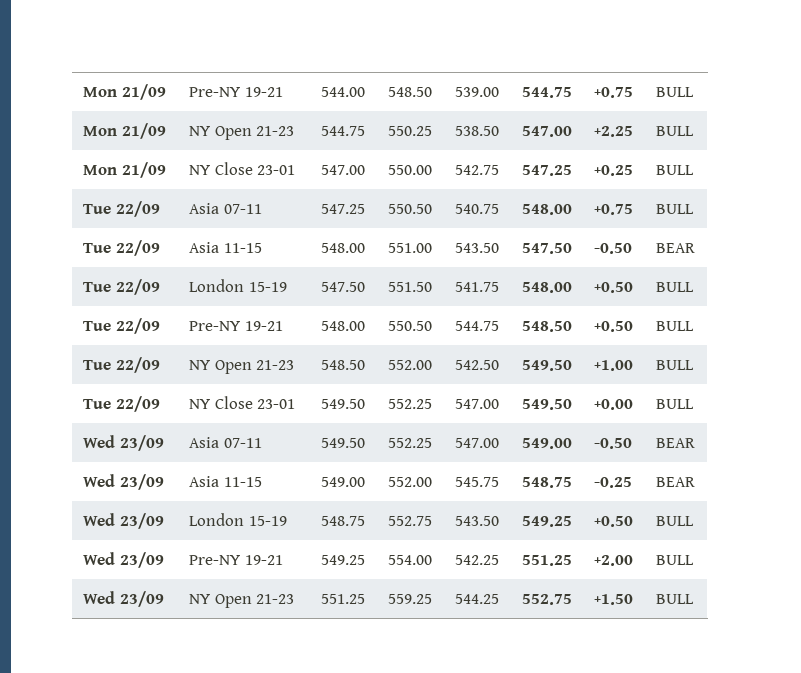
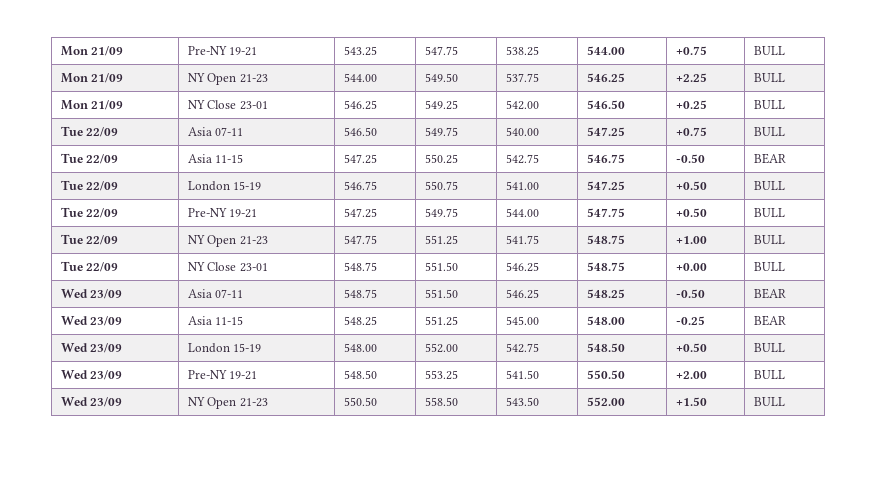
[320,87,365,97] [387,87,432,97] [454,87,499,97] [521,87,572,98] 544.00 | 548.50 | 539.00 | 544.75 -> [343,46,377,56] [424,46,458,55] [505,46,539,56] [586,46,625,55] 543.25 | 547.75 | 538.25 | 544.00
[320,126,365,136] [387,126,432,136] [454,126,499,136] [521,126,572,137] 544.75 | 550.25 | 538.50 | 547.00 -> [343,73,377,82] [424,73,458,82] [505,73,539,82] [586,73,625,82] 544.00 | 549.50 | 537.75 | 546.25
[320,165,365,175] [387,165,432,175] [454,165,499,175] [521,165,572,176] 547.00 | 550.00 | 542.75 | 547.25 -> [343,100,377,110] [424,100,458,110] [505,100,539,110] [586,100,625,109] 546.25 | 549.25 | 542.00 | 546.50
[320,204,365,214] [387,204,432,214] [454,204,499,214] [521,204,572,215] 547.25 | 550.50 | 540.75 | 548.00 -> [343,127,377,136] [424,127,458,136] [505,127,539,136] [586,127,625,136] 546.50 | 549.75 | 540.00 | 547.25
[320,243,365,253] [387,243,432,253] [454,243,499,253] [521,243,572,254] 548.00 | 551.00 | 543.50 | 547.50 -> [343,154,377,164] [424,154,458,164] [505,154,539,164] [586,154,625,163] 547.25 | 550.25 | 542.75 | 546.75
[320,282,365,292] [387,282,432,292] [454,282,499,292] [521,282,572,293] 547.50 | 551.50 | 541.75 | 548.00 -> [343,181,377,190] [424,181,458,190] [505,181,539,190] [586,181,625,190] 546.75 | 550.75 | 541.00 | 547.25
[320,321,365,331] [387,321,432,331] [454,321,499,331] [521,321,572,332] 548.00 | 550.50 | 544.75 | 548.50 -> [343,208,377,218] [424,208,458,217] [505,208,539,217] [586,208,625,217] 547.25 | 549.75 | 544.00 | 547.75
[320,360,365,370] [387,360,432,370] [454,360,499,370] [521,360,572,371] 548.50 | 552.00 | 542.50 | 549.50 -> [343,235,377,244] [424,235,458,245] [505,235,539,244] [586,235,625,244] 547.75 | 551.25 | 541.75 | 548.75
[320,399,365,409] [387,399,432,409] [454,399,499,409] [521,399,572,410] 549.50 | 552.25 | 547.00 | 549.50 -> [343,262,377,271] [424,262,458,271] [505,262,539,272] [586,262,625,271] 548.75 | 551.50 | 546.25 | 548.75
[320,438,365,448] [387,438,432,448] [454,438,499,448] [521,438,572,449] 549.50 | 552.25 | 547.00 | 549.00 -> [343,289,377,298] [424,289,458,298] [505,289,539,299] [586,289,625,298] 548.75 | 551.50 | 546.25 | 548.25
[320,477,365,487] [387,477,432,487] [454,477,499,487] [521,477,572,488] 549.00 | 552.00 | 545.75 | 548.75 -> [343,316,377,326] [424,316,458,326] [505,316,539,325] [586,316,625,325] 548.25 | 551.25 | 545.00 | 548.00
[320,516,365,526] [387,516,432,526] [454,516,499,526] [521,516,572,527] 548.75 | 552.75 | 543.50 | 549.25 -> [343,343,377,352] [424,343,458,353] [505,343,539,353] [586,343,625,352] 548.00 | 552.00 | 542.75 | 548.50
[320,555,365,565] [387,555,432,565] [454,555,499,565] [521,555,572,566] 549.25 | 554.00 | 542.25 | 551.25 -> [343,370,377,379] [424,370,458,380] [505,370,539,379] [586,370,625,379] 548.50 | 553.25 | 541.50 | 550.50
[320,594,365,604] [387,594,432,604] [454,594,499,604] [521,594,572,605] 551.25 | 559.25 | 544.25 | 552.75 -> [343,397,377,406] [424,397,458,406] [505,397,539,406] [586,397,625,406] 550.50 | 558.50 | 543.50 | 552.00

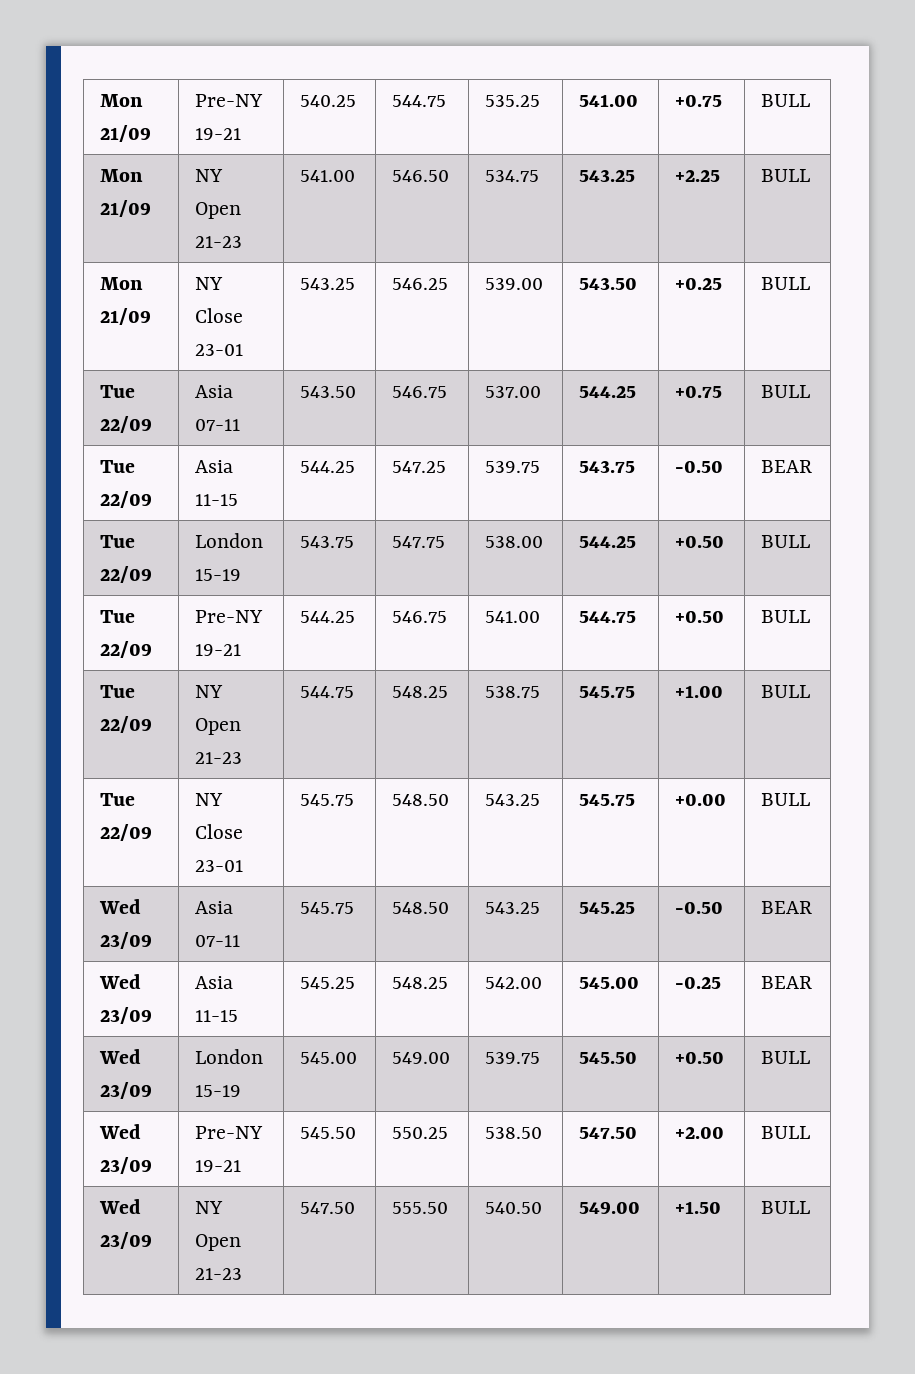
[343,46,377,56] [424,46,458,55] [505,46,539,56] [586,46,625,55] 543.25 | 547.75 | 538.25 | 544.00 -> [300,95,357,107] [392,95,447,107] [485,95,541,107] [579,94,639,107] 540.25 | 544.75 | 535.25 | 541.00
[343,73,377,82] [424,73,458,82] [505,73,539,82] [586,73,625,82] 544.00 | 549.50 | 537.75 | 546.25 -> [300,170,356,182] [392,170,450,182] [485,170,540,182] [579,170,636,182] 541.00 | 546.50 | 534.75 | 543.25
[343,100,377,110] [424,100,458,110] [505,100,539,110] [586,100,625,109] | 546.25 | 549.25 | 542.00 | 546.50 -> [300,278,356,290] [392,278,449,290] [485,278,544,290] [579,277,638,290] | 543.25 | 546.25 | 539.00 | 543.50
[343,127,377,136] [424,127,458,136] [505,127,539,136] [586,127,625,136] 546.50 | 549.75 | 540.00 | 547.25 -> [300,386,357,398] [392,386,448,398] [485,386,542,398] [579,386,637,398] 543.50 | 546.75 | 537.00 | 544.25
[343,154,377,164] [424,154,458,164] [505,154,539,164] [586,154,625,163] | 547.25 | 550.25 | 542.75 | 546.75 -> [300,461,356,473] [392,461,447,473] [485,461,541,473] [579,461,636,473] | 544.25 | 547.25 | 539.75 | 543.75
[343,181,377,190] [424,181,458,190] [505,181,539,190] [586,181,625,190] 546.75 | 550.75 | 541.00 | 547.25 -> [300,536,355,548] [392,536,446,548] [485,536,544,548] [579,536,637,548] 543.75 | 547.75 | 538.00 | 544.25
[343,208,377,218] [424,208,458,217] [505,208,539,217] [586,208,625,217] 547.25 | 549.75 | 544.00 | 547.75 -> [300,611,356,623] [392,611,448,623] [485,611,541,623] [579,611,637,623] 544.25 | 546.75 | 541.00 | 544.75
[343,235,377,244] [424,235,458,245] [505,235,539,244] [586,235,625,244] 547.75 | 551.25 | 541.75 | 548.75 -> [300,686,355,698] [392,686,449,698] [485,686,541,698] [579,686,636,698] 544.75 | 548.25 | 538.75 | 545.75
[343,262,377,271] [424,262,458,271] [505,262,539,272] [586,262,625,271] 548.75 | 551.50 | 546.25 | 548.75 -> [300,794,355,806] [392,794,450,806] [485,794,541,806] [579,794,636,806] 545.75 | 548.50 | 543.25 | 545.75
[343,289,377,298] [424,289,458,298] [505,289,539,299] [586,289,625,298] 548.75 | 551.50 | 546.25 | 548.25 -> [300,902,355,914] [392,902,450,914] [485,902,541,914] [579,902,636,914] 545.75 | 548.50 | 543.25 | 545.25
[343,316,377,326] [424,316,458,326] [505,316,539,325] [586,316,625,325] | 548.25 | 551.25 | 545.00 | 548.00 -> [300,977,356,989] [392,977,449,989] [485,977,543,989] [579,976,640,989] | 545.25 | 548.25 | 542.00 | 545.00
[343,343,377,352] [424,343,458,353] [505,343,539,353] [586,343,625,352] 548.00 | 552.00 | 542.75 | 548.50 -> [300,1052,358,1064] [392,1052,451,1064] [485,1052,541,1064] [579,1051,638,1064] 545.00 | 549.00 | 539.75 | 545.50
[343,370,377,379] [424,370,458,380] [505,370,539,379] [586,370,625,379] 548.50 | 553.25 | 541.50 | 550.50 -> [300,1127,357,1139] [392,1127,449,1139] [485,1127,543,1139] [579,1126,638,1139] 545.50 | 550.25 | 538.50 | 547.50
[343,397,377,406] [424,397,458,406] [505,397,539,406] [586,397,625,406] 550.50 | 558.50 | 543.50 | 552.00 -> [300,1202,356,1214] [392,1202,449,1214] [485,1202,543,1214] [579,1201,641,1214] 547.50 | 555.50 | 540.50 | 549.00

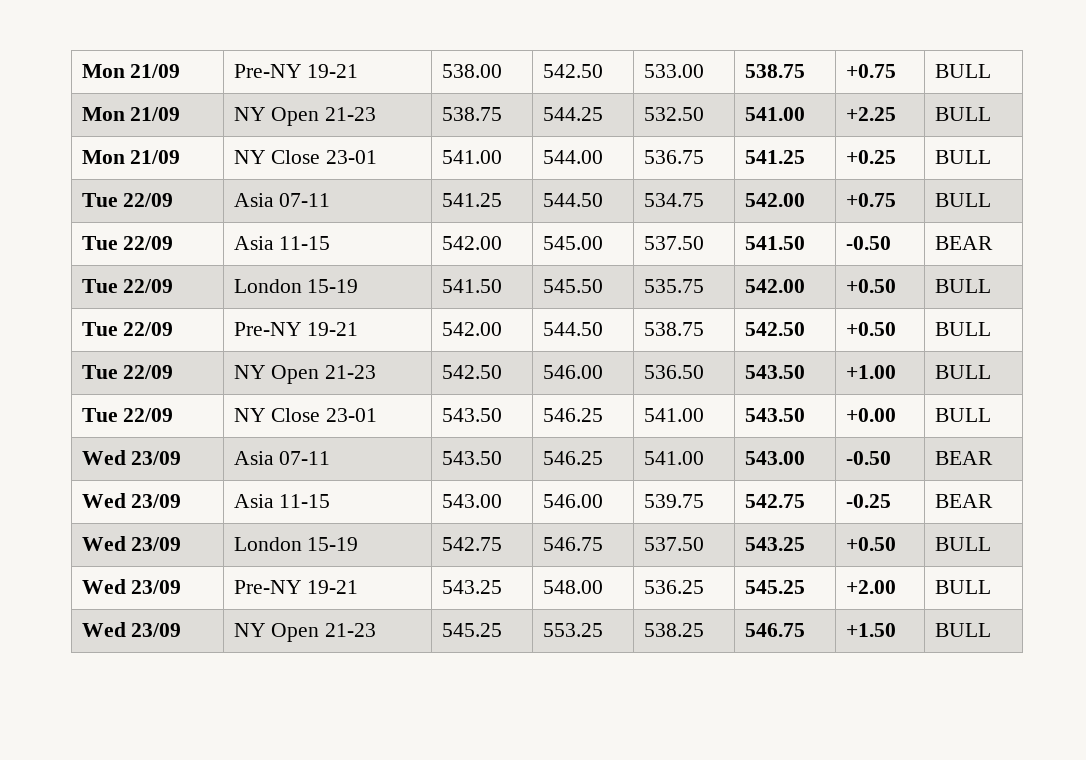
[300,95,357,107] [392,95,447,107] [485,95,541,107] [579,94,639,107] 540.25 | 544.75 | 535.25 | 541.00 -> [441,64,502,78] [542,64,603,78] [643,64,704,78] [744,64,805,78] 538.00 | 542.50 | 533.00 | 538.75
[300,170,356,182] [392,170,450,182] [485,170,540,182] [579,170,636,182] 541.00 | 546.50 | 534.75 | 543.25 -> [441,107,502,121] [542,107,603,121] [643,107,704,121] [744,107,805,121] 538.75 | 544.25 | 532.50 | 541.00
[300,278,356,290] [392,278,449,290] [485,278,544,290] [579,277,638,290] 543.25 | 546.25 | 539.00 | 543.50 -> [441,150,502,164] [542,150,603,164] [643,150,704,164] [744,150,805,164] 541.00 | 544.00 | 536.75 | 541.25
[300,386,357,398] [392,386,448,398] [485,386,542,398] [579,386,637,398] 543.50 | 546.75 | 537.00 | 544.25 -> [441,193,502,207] [542,193,603,207] [643,193,704,207] [744,193,805,207] 541.25 | 544.50 | 534.75 | 542.00
[300,461,356,473] [392,461,447,473] [485,461,541,473] [579,461,636,473] 544.25 | 547.25 | 539.75 | 543.75 -> [441,236,502,250] [542,236,603,250] [643,236,704,250] [744,236,805,250] 542.00 | 545.00 | 537.50 | 541.50
[300,536,355,548] [392,536,446,548] [485,536,544,548] [579,536,637,548] 543.75 | 547.75 | 538.00 | 544.25 -> [441,279,502,293] [542,279,603,293] [643,279,704,293] [744,279,805,293] 541.50 | 545.50 | 535.75 | 542.00
[300,611,356,623] [392,611,448,623] [485,611,541,623] [579,611,637,623] 544.25 | 546.75 | 541.00 | 544.75 -> [441,322,502,336] [542,322,603,336] [643,322,704,336] [744,322,805,336] 542.00 | 544.50 | 538.75 | 542.50
[300,686,355,698] [392,686,449,698] [485,686,541,698] [579,686,636,698] 544.75 | 548.25 | 538.75 | 545.75 -> [441,365,502,379] [542,365,603,379] [643,365,704,379] [744,365,805,379] 542.50 | 546.00 | 536.50 | 543.50
[300,794,355,806] [392,794,450,806] [485,794,541,806] [579,794,636,806] 545.75 | 548.50 | 543.25 | 545.75 -> [441,408,502,422] [542,408,603,422] [643,408,704,422] [744,408,805,422] 543.50 | 546.25 | 541.00 | 543.50
[300,902,355,914] [392,902,450,914] [485,902,541,914] [579,902,636,914] 545.75 | 548.50 | 543.25 | 545.25 -> [441,451,502,465] [542,451,603,465] [643,451,704,465] [744,451,805,465] 543.50 | 546.25 | 541.00 | 543.00
[300,977,356,989] [392,977,449,989] [485,977,543,989] [579,976,640,989] 545.25 | 548.25 | 542.00 | 545.00 -> [441,494,502,508] [542,494,603,508] [643,494,704,508] [744,494,805,508] 543.00 | 546.00 | 539.75 | 542.75
[300,1052,358,1064] [392,1052,451,1064] [485,1052,541,1064] [579,1051,638,1064] 545.00 | 549.00 | 539.75 | 545.50 -> [441,537,502,551] [542,537,603,551] [643,537,704,551] [744,537,805,551] 542.75 | 546.75 | 537.50 | 543.25
[300,1127,357,1139] [392,1127,449,1139] [485,1127,543,1139] [579,1126,638,1139] 545.50 | 550.25 | 538.50 | 547.50 -> [441,580,502,594] [542,580,603,594] [643,580,704,594] [744,580,805,594] 543.25 | 548.00 | 536.25 | 545.25
[300,1202,356,1214] [392,1202,449,1214] [485,1202,543,1214] [579,1201,641,1214] 547.50 | 555.50 | 540.50 | 549.00 -> [441,623,502,637] [542,623,603,637] [643,623,704,637] [744,623,805,637] 545.25 | 553.25 | 538.25 | 546.75

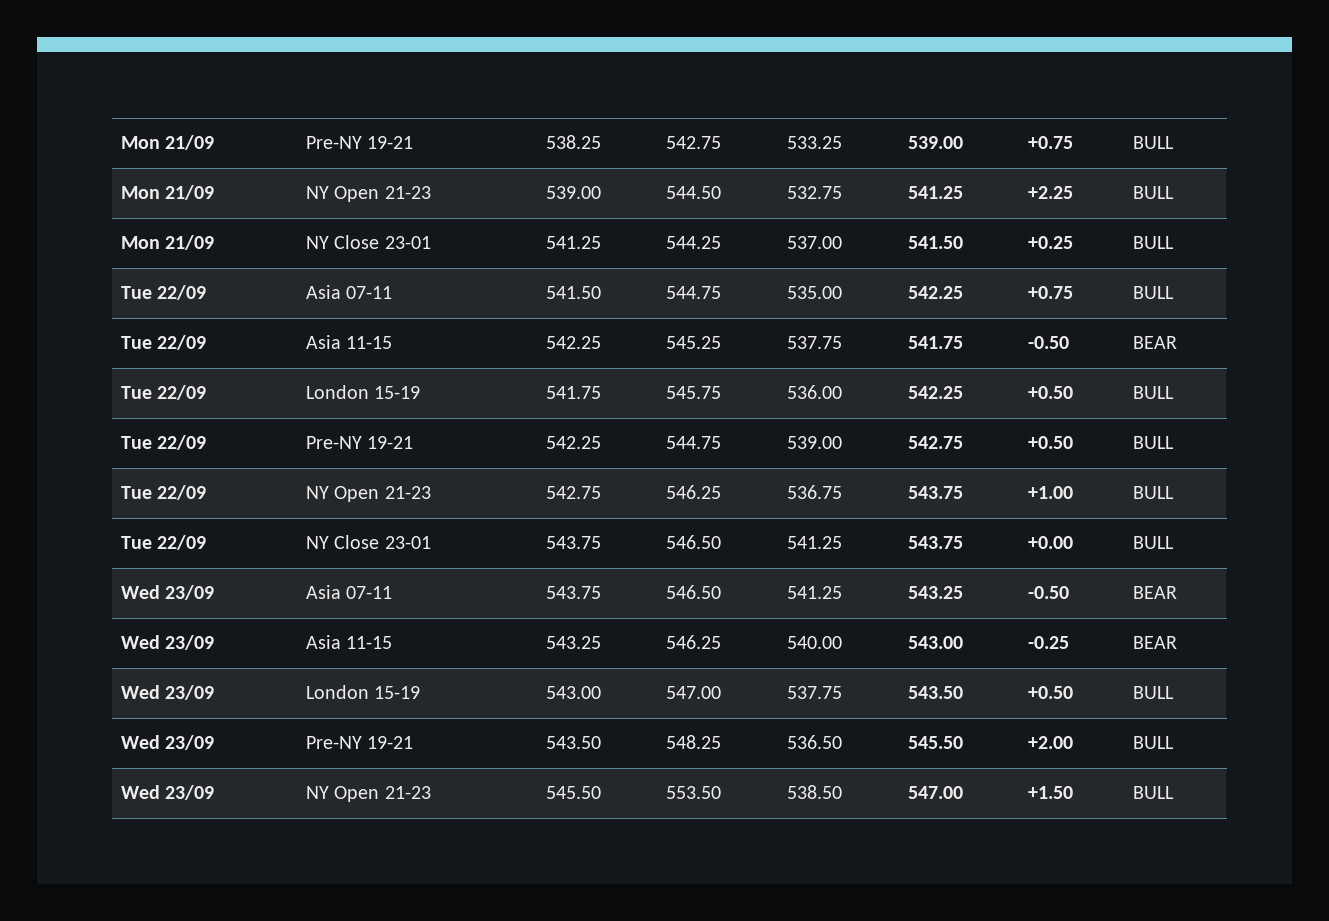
[441,64,502,78] [542,64,603,78] [643,64,704,78] [744,64,805,78] 538.00 | 542.50 | 533.00 | 538.75 -> [546,135,602,149] [666,136,722,149] [787,136,843,149] [908,136,964,149] 538.25 | 542.75 | 533.25 | 539.00
[441,107,502,121] [542,107,603,121] [643,107,704,121] [744,107,805,121] 538.75 | 544.25 | 532.50 | 541.00 -> [546,186,602,199] [666,186,722,199] [787,186,843,199] [908,186,964,199] 539.00 | 544.50 | 532.75 | 541.25
[441,150,502,164] [542,150,603,164] [643,150,704,164] [744,150,805,164] 541.00 | 544.00 | 536.75 | 541.25 -> [546,236,602,249] [666,236,722,249] [787,236,843,249] [908,236,964,249] 541.25 | 544.25 | 537.00 | 541.50
[441,193,502,207] [542,193,603,207] [643,193,704,207] [744,193,805,207] 541.25 | 544.50 | 534.75 | 542.00 -> [546,286,602,299] [666,286,722,299] [787,286,843,299] [908,286,964,299] 541.50 | 544.75 | 535.00 | 542.25
[441,236,502,250] [542,236,603,250] [643,236,704,250] [744,236,805,250] 542.00 | 545.00 | 537.50 | 541.50 -> [546,336,602,349] [666,336,722,349] [787,336,843,349] [908,336,964,349] 542.25 | 545.25 | 537.75 | 541.75
[441,279,502,293] [542,279,603,293] [643,279,704,293] [744,279,805,293] 541.50 | 545.50 | 535.75 | 542.00 -> [546,386,602,399] [666,386,722,399] [787,385,843,399] [908,386,964,399] 541.75 | 545.75 | 536.00 | 542.25
[441,322,502,336] [542,322,603,336] [643,322,704,336] [744,322,805,336] 542.00 | 544.50 | 538.75 | 542.50 -> [546,436,602,449] [666,436,722,449] [787,436,843,449] [908,436,964,449] 542.25 | 544.75 | 539.00 | 542.75
[441,365,502,379] [542,365,603,379] [643,365,704,379] [744,365,805,379] 542.50 | 546.00 | 536.50 | 543.50 -> [546,486,602,499] [666,485,722,499] [787,485,843,499] [908,486,964,499] 542.75 | 546.25 | 536.75 | 543.75
[441,408,502,422] [542,408,603,422] [643,408,704,422] [744,408,805,422] 543.50 | 546.25 | 541.00 | 543.50 -> [546,536,602,549] [666,535,722,549] [787,536,843,549] [908,536,964,549] 543.75 | 546.50 | 541.25 | 543.75
[441,451,502,465] [542,451,603,465] [643,451,704,465] [744,451,805,465] 543.50 | 546.25 | 541.00 | 543.00 -> [546,586,602,599] [666,585,722,599] [787,586,843,599] [908,586,964,599] 543.75 | 546.50 | 541.25 | 543.25
[441,494,502,508] [542,494,603,508] [643,494,704,508] [744,494,805,508] 543.00 | 546.00 | 539.75 | 542.75 -> [546,636,602,649] [666,635,722,649] [787,636,843,649] [908,636,964,649] 543.25 | 546.25 | 540.00 | 543.00
[441,537,502,551] [542,537,603,551] [643,537,704,551] [744,537,805,551] 542.75 | 546.75 | 537.50 | 543.25 -> [546,686,602,699] [666,686,722,699] [787,686,843,699] [908,686,964,699] 543.00 | 547.00 | 537.75 | 543.50
[441,580,502,594] [542,580,603,594] [643,580,704,594] [744,580,805,594] 543.25 | 548.00 | 536.25 | 545.25 -> [546,736,602,749] [666,735,722,749] [787,735,843,749] [908,736,964,749] 543.50 | 548.25 | 536.50 | 545.50
[441,623,502,637] [542,623,603,637] [643,623,704,637] [744,623,805,637] 545.25 | 553.25 | 538.25 | 546.75 -> [546,786,602,799] [666,786,722,799] [787,785,843,799] [908,786,964,799] 545.50 | 553.50 | 538.50 | 547.00

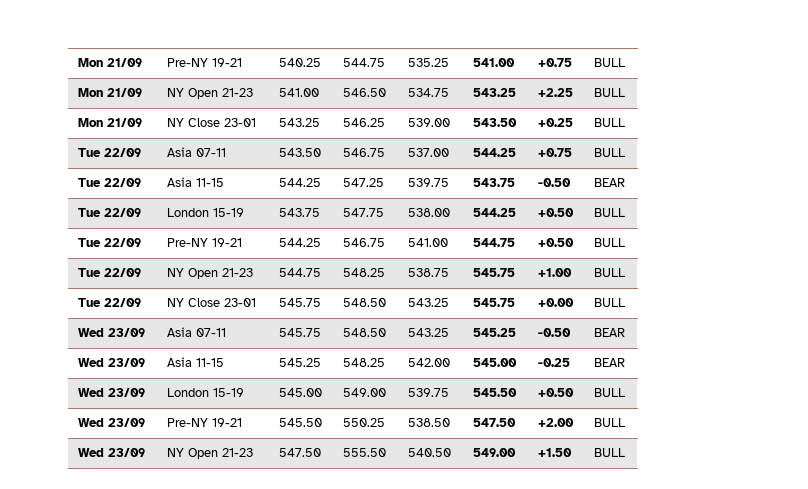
[546,135,602,149] [666,136,722,149] [787,136,843,149] [908,136,964,149] 538.25 | 542.75 | 533.25 | 539.00 -> [279,58,322,67] [343,58,386,67] [408,58,450,67] [473,58,516,67] 540.25 | 544.75 | 535.25 | 541.00
[546,186,602,199] [666,186,722,199] [787,186,843,199] [908,186,964,199] 539.00 | 544.50 | 532.75 | 541.25 -> [279,88,320,97] [343,88,387,97] [408,88,450,97] [473,88,517,97] 541.00 | 546.50 | 534.75 | 543.25
[546,236,602,249] [666,236,722,249] [787,236,843,249] [908,236,964,249] 541.25 | 544.25 | 537.00 | 541.50 -> [279,118,321,127] [343,118,386,127] [408,118,451,127] [473,118,518,127] 543.25 | 546.25 | 539.00 | 543.50
[546,286,602,299] [666,286,722,299] [787,286,843,299] [908,286,964,299] 541.50 | 544.75 | 535.00 | 542.25 -> [279,148,322,157] [343,148,386,157] [408,148,450,157] [473,148,517,157] 543.50 | 546.75 | 537.00 | 544.25
[546,336,602,349] [666,336,722,349] [787,336,843,349] [908,336,964,349] 542.25 | 545.25 | 537.75 | 541.75 -> [279,178,322,187] [343,178,385,187] [408,178,450,187] [473,178,516,187] 544.25 | 547.25 | 539.75 | 543.75
[546,386,602,399] [666,386,722,399] [787,385,843,399] [908,386,964,399] 541.75 | 545.75 | 536.00 | 542.25 -> [279,208,321,217] [343,208,385,217] [408,208,451,217] [473,208,517,217] 543.75 | 547.75 | 538.00 | 544.25
[546,436,602,449] [666,436,722,449] [787,436,843,449] [908,436,964,449] 542.25 | 544.75 | 539.00 | 542.75 -> [279,238,322,247] [343,238,386,247] [408,238,449,247] [473,238,516,247] 544.25 | 546.75 | 541.00 | 544.75
[546,486,602,499] [666,485,722,499] [787,485,843,499] [908,486,964,499] 542.75 | 546.25 | 536.75 | 543.75 -> [279,268,322,277] [343,268,386,277] [408,268,450,277] [473,268,516,277] 544.75 | 548.25 | 538.75 | 545.75
[546,536,602,549] [666,535,722,549] [787,536,843,549] [908,536,964,549] 543.75 | 546.50 | 541.25 | 543.75 -> [279,298,322,307] [343,298,387,307] [408,298,450,307] [473,298,516,307] 545.75 | 548.50 | 543.25 | 545.75
[546,586,602,599] [666,585,722,599] [787,586,843,599] [908,586,964,599] 543.75 | 546.50 | 541.25 | 543.25 -> [279,328,322,337] [343,328,387,337] [408,328,450,337] [473,328,517,337] 545.75 | 548.50 | 543.25 | 545.25
[546,636,602,649] [666,635,722,649] [787,636,843,649] [908,636,964,649] 543.25 | 546.25 | 540.00 | 543.00 -> [279,358,322,367] [343,358,386,367] [408,358,451,367] [473,358,518,367] 545.25 | 548.25 | 542.00 | 545.00
[546,686,602,699] [666,686,722,699] [787,686,843,699] [908,686,964,699] 543.00 | 547.00 | 537.75 | 543.50 -> [279,388,323,397] [343,388,387,397] [408,388,450,397] [473,388,518,397] 545.00 | 549.00 | 539.75 | 545.50
[546,736,602,749] [666,735,722,749] [787,735,843,749] [908,736,964,749] 543.50 | 548.25 | 536.50 | 545.50 -> [279,418,323,427] [343,418,386,427] [408,418,451,427] [473,418,517,427] 545.50 | 550.25 | 538.50 | 547.50
[546,786,602,799] [666,786,722,799] [787,785,843,799] [908,786,964,799] 545.50 | 553.50 | 538.50 | 547.00 -> [279,448,322,457] [343,448,387,457] [408,448,452,457] [473,448,517,457] 547.50 | 555.50 | 540.50 | 549.00

